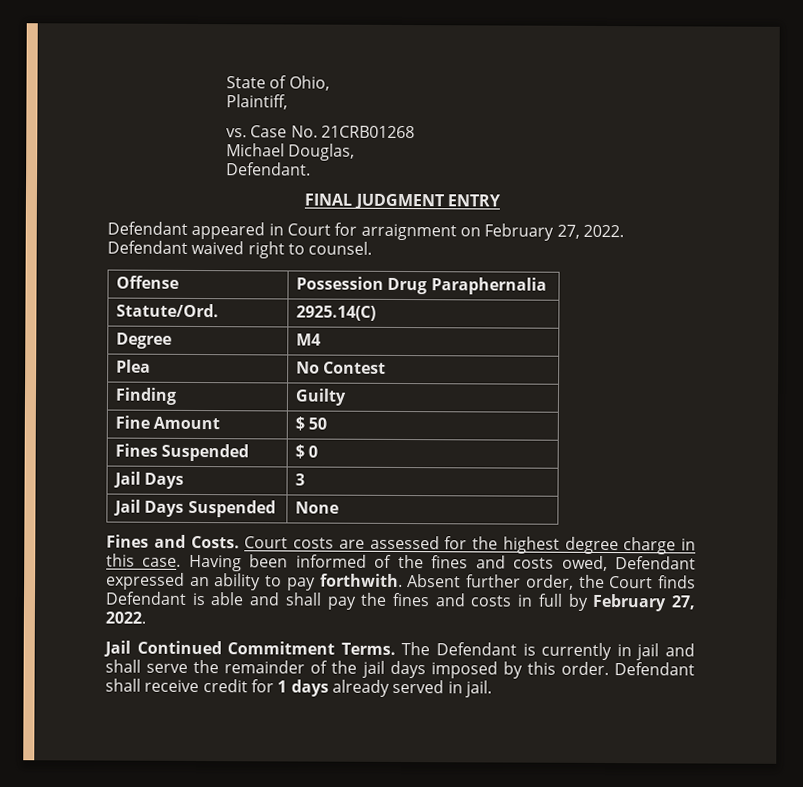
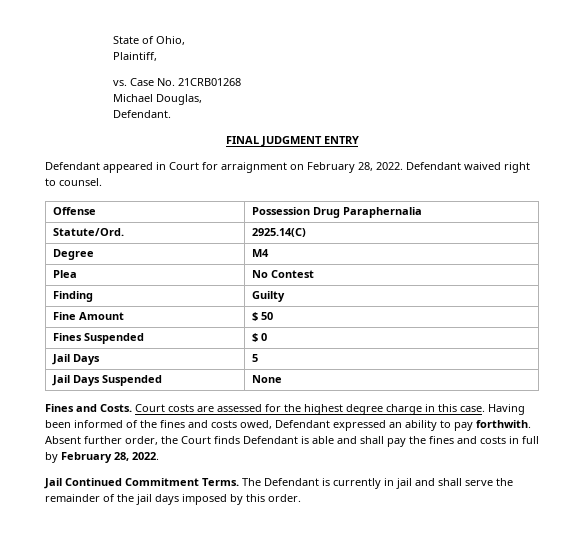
[556,224,580,239] 27, -> [358,162,373,171] 28,
[294,473,305,486] 3 -> [252,354,259,362] 5
[671,595,697,610] 27, -> [114,452,129,461] 28,
[613,662,695,676] [105,678,492,698] Defendant shall receive credit for 1 days already served in jail. -> (301, 498) none

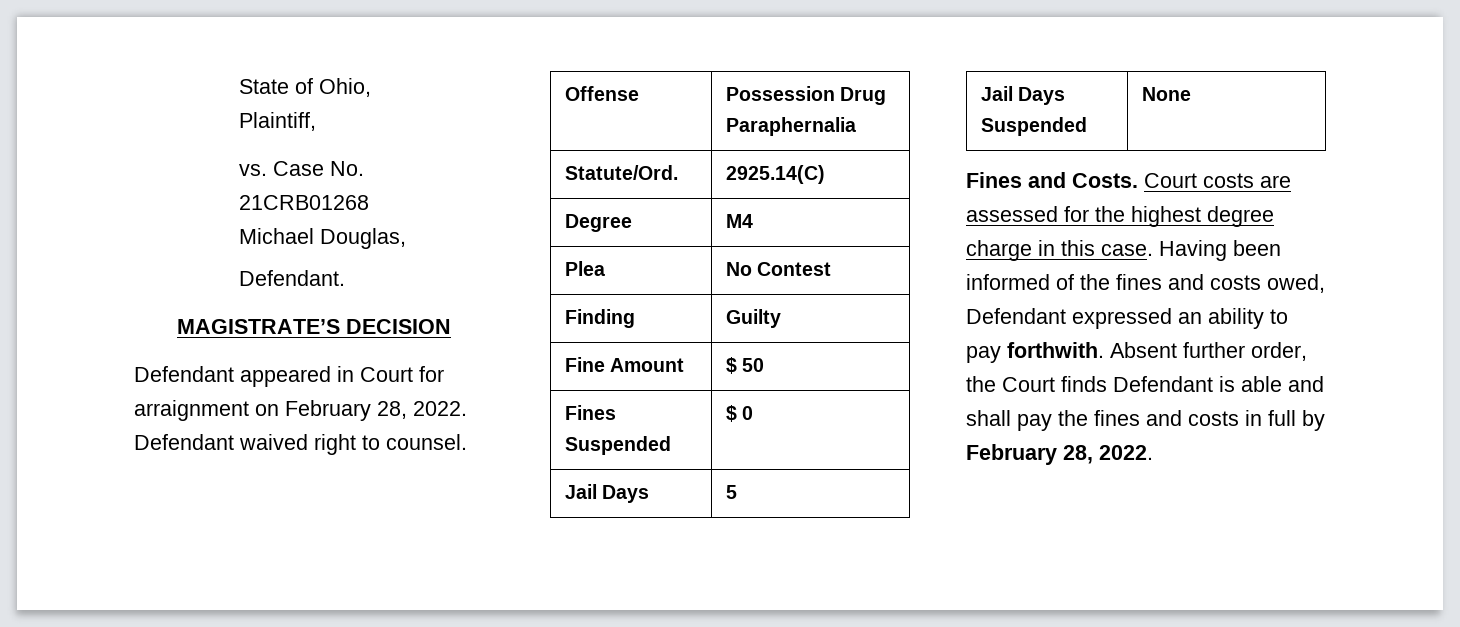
[225,136,359,147] FINAL JUDGMENT ENTRY -> [177,319,451,334] MAGISTRATE’S DECISION
[44,478,513,489] [45,494,301,505] // Jail Continued Commitment Terms. The Defendant is currently in jail and shall serve the remainder of the jail days imposed by this order. -> (1153, 452) none

